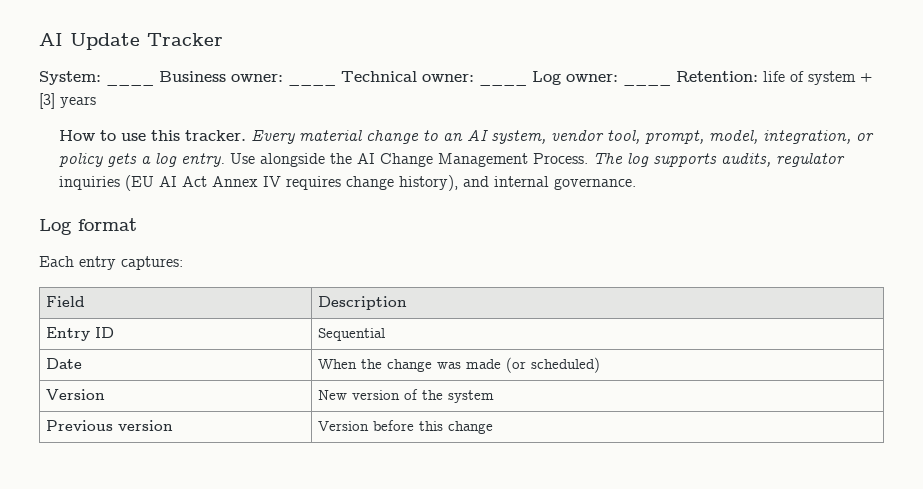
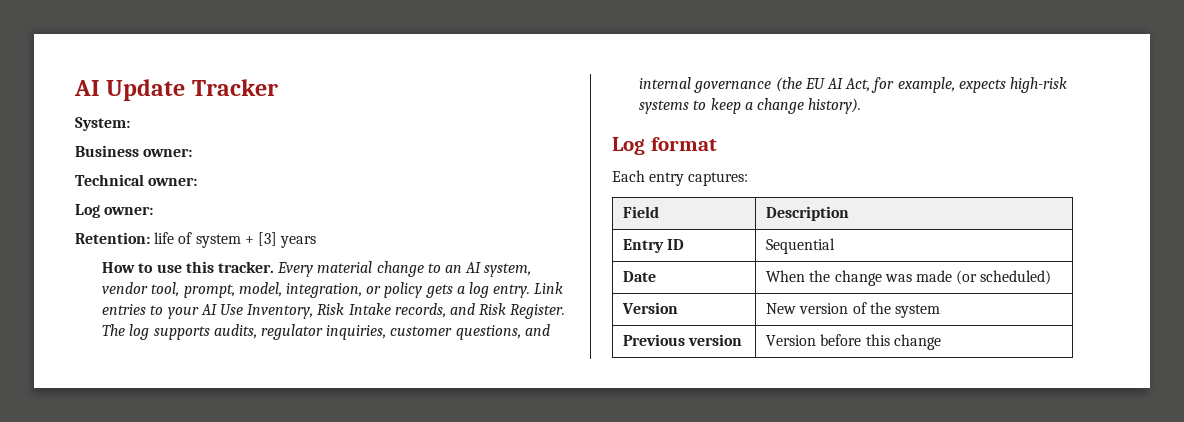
[106,82,154,86] ____ -> (130, 124) //
[288,82,336,86] ____ -> (193, 152) //
[479,82,527,86] ____ -> (198, 181) //
[623,82,671,86] ____ -> (154, 210) //
[230,153,589,167] Use alongside the AI Change Management Process. -> [534,282,564,294] [102,303,566,319] Link entries to your AI Use Inventory, Risk Intake records, and Risk Register.
[59,175,637,191] inquiries (EU AI Act Annex IV requires change history), and internal governance. -> [326,324,550,340] [639,77,1067,93] [639,98,862,114] inquiries, customer questions, and internal governance (the EU AI Act, for example, expects high-risk systems to keep a change history).

